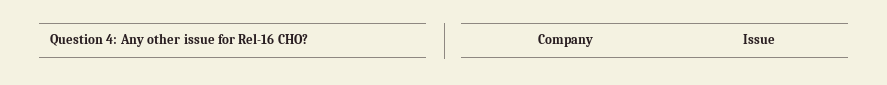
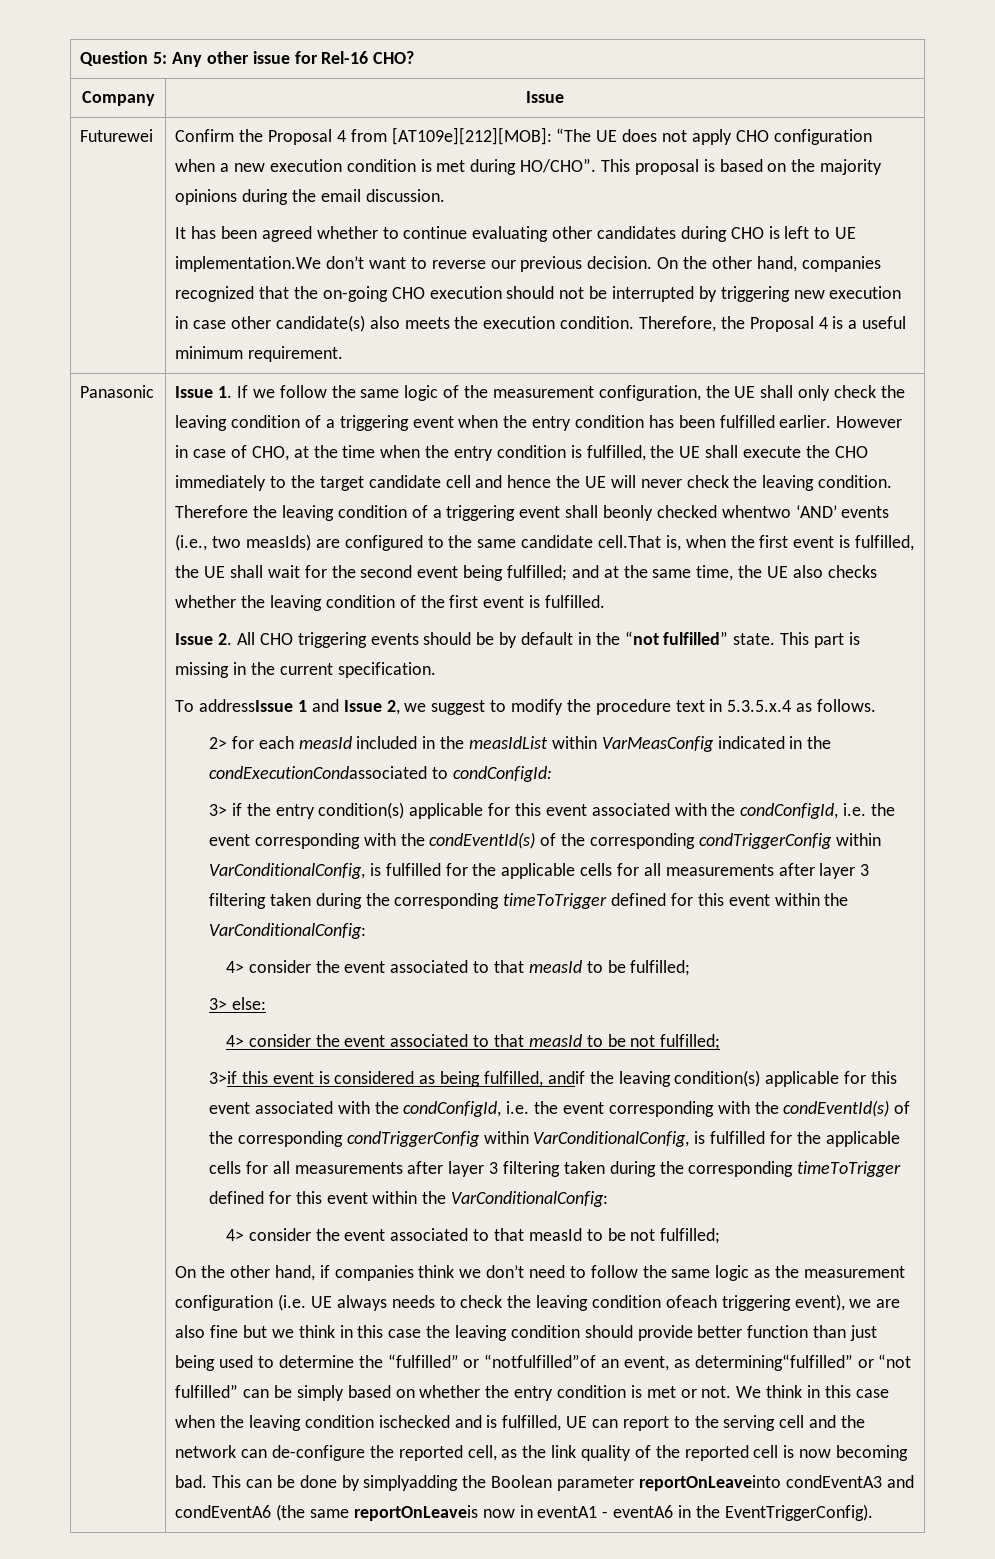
[106,34,118,44] 4: -> [153,52,168,64] 5:
(775, 39) none -> [80,129,154,142] [175,127,872,145] [175,158,883,175] [175,189,445,205] [175,226,857,242] [175,256,881,272] [175,286,902,302] [175,315,907,332] [175,346,344,362] [80,385,155,398] [175,385,905,401] [175,415,903,431] [175,445,868,461] [175,475,893,491] [175,505,890,521] [175,534,914,551] [175,565,877,581] [175,595,605,611] [175,631,860,648] [175,662,436,678] [175,699,876,715] [208,736,832,752] [208,766,552,782] [208,802,895,819] [208,832,881,849] [208,863,870,879] [208,893,849,909] [208,923,366,939] [225,960,691,976] [208,997,266,1010] [225,1034,721,1050] [208,1070,897,1087] [208,1100,911,1117] [208,1131,900,1147] [208,1161,902,1177] [208,1191,609,1207] [225,1228,721,1244] [175,1265,905,1281] [175,1294,901,1311] [175,1325,877,1341] [175,1354,912,1371] [175,1384,889,1401] [175,1415,865,1431] [175,1445,908,1461] [175,1475,914,1491] [175,1504,873,1521] // Futurewei | Confirm the Proposal 4 from [AT109e][212][MOB]: “The UE does not apply CHO configuration when a new execution condition is met during HO/CHO”. This proposal is based on the majority opinions during the email discussion. // It has been agreed whether to continue evaluating other candidates during CHO is left to UE implementation.We don’t want to reverse our previous decision. On the other hand, companies recognized that the on-going CHO execution should not be interrupted by triggering new execution in case other candidate(s) also meets the execution condition. Therefore, the Proposal 4 is a useful minimum requirement. // Panasonic | Issue 1. If we follow the same logic of the measurement configuration, the UE shall only check the leaving condition of a triggering event when the entry condition has been fulfilled earlier. However in case of CHO, at the time when the entry condition is fulfilled, the UE shall execute the CHO immediately to the target candidate cell and hence the UE will never check the leaving condition. Therefore the leaving condition of a triggering event shall beonly checked whentwo ‘AND’ events (i.e., two measIds) are configured to the same candidate cell.That is, when the first event is fulfilled, the UE shall wait for the second event being fulfilled; and at the same time, the UE also checks whether the leaving condition of the first event is fulfilled. // Issue 2. All CHO triggering events should be by default in the “not fulfilled” state. This part is missing in the current specification. // To addressIssue 1 and Issue 2, we suggest to modify the procedure text in 5.3.5.x.4 as follows. // 2> for each measId included in the measIdList within VarMeasConfig indicated in the condExecutionCondassociated to condConfigId: // 3> if the entry condition(s) applicable for this event associated with the condConfigId, i.e. the event corresponding with the condEventId(s) of the corresponding condTriggerConfig within VarConditionalConfig, is fulfilled for the applicable cells for all measurements after layer 3 filtering taken during the corresponding timeToTrigger defined for this event within the VarConditionalConfig: // 4> consider the event associated to that measId to be fulfilled; // 3> else: // 4> consider the event associated to that measId to be not fulfilled; // 3>if this event is considered as being fulfilled, andif the leaving condition(s) applicable for this event associated with the condConfigId, i.e. the event corresponding with the condEventId(s) of the corresponding condTriggerConfig within VarConditionalConfig, is fulfilled for the applicable cells for all measurements after layer 3 filtering taken during the corresponding timeToTrigger defined for this event within the VarConditionalConfig: // 4> consider the event associated to that measId to be not fulfilled; // On the other hand, if companies think we don’t need to follow the same logic as the measurement configuration (i.e. UE always needs to check the leaving condition ofeach triggering event), we are also fine but we think in this case the leaving condition should provide better function than just being used to determine the “fulfilled” or “notfulfilled”of an event, as determining“fulfilled” or “not fulfilled” can be simply based on whether the entry condition is met or not. We think in this case when the leaving condition ischecked and is fulfilled, UE can report to the serving cell and the network can de-configure the reported cell, as the link quality of the reported cell is now becoming bad. This can be done by simplyadding the Boolean parameter reportOnLeaveinto condEventA3 and condEventA6 (the same reportOnLeaveis now in eventA1 - eventA6 in the EventTriggerConfig).

